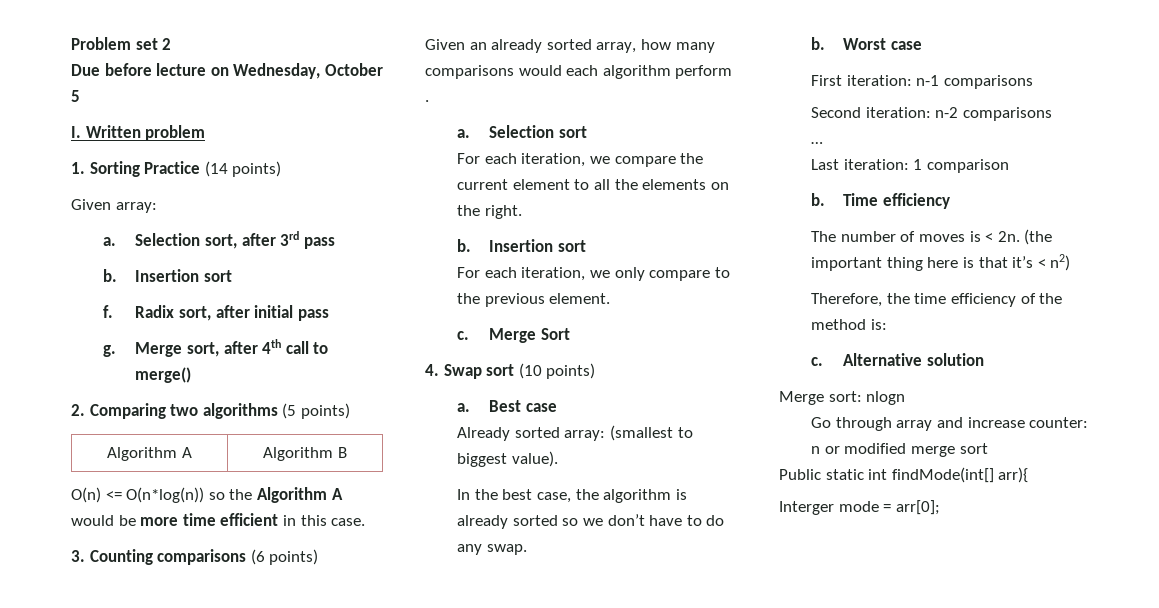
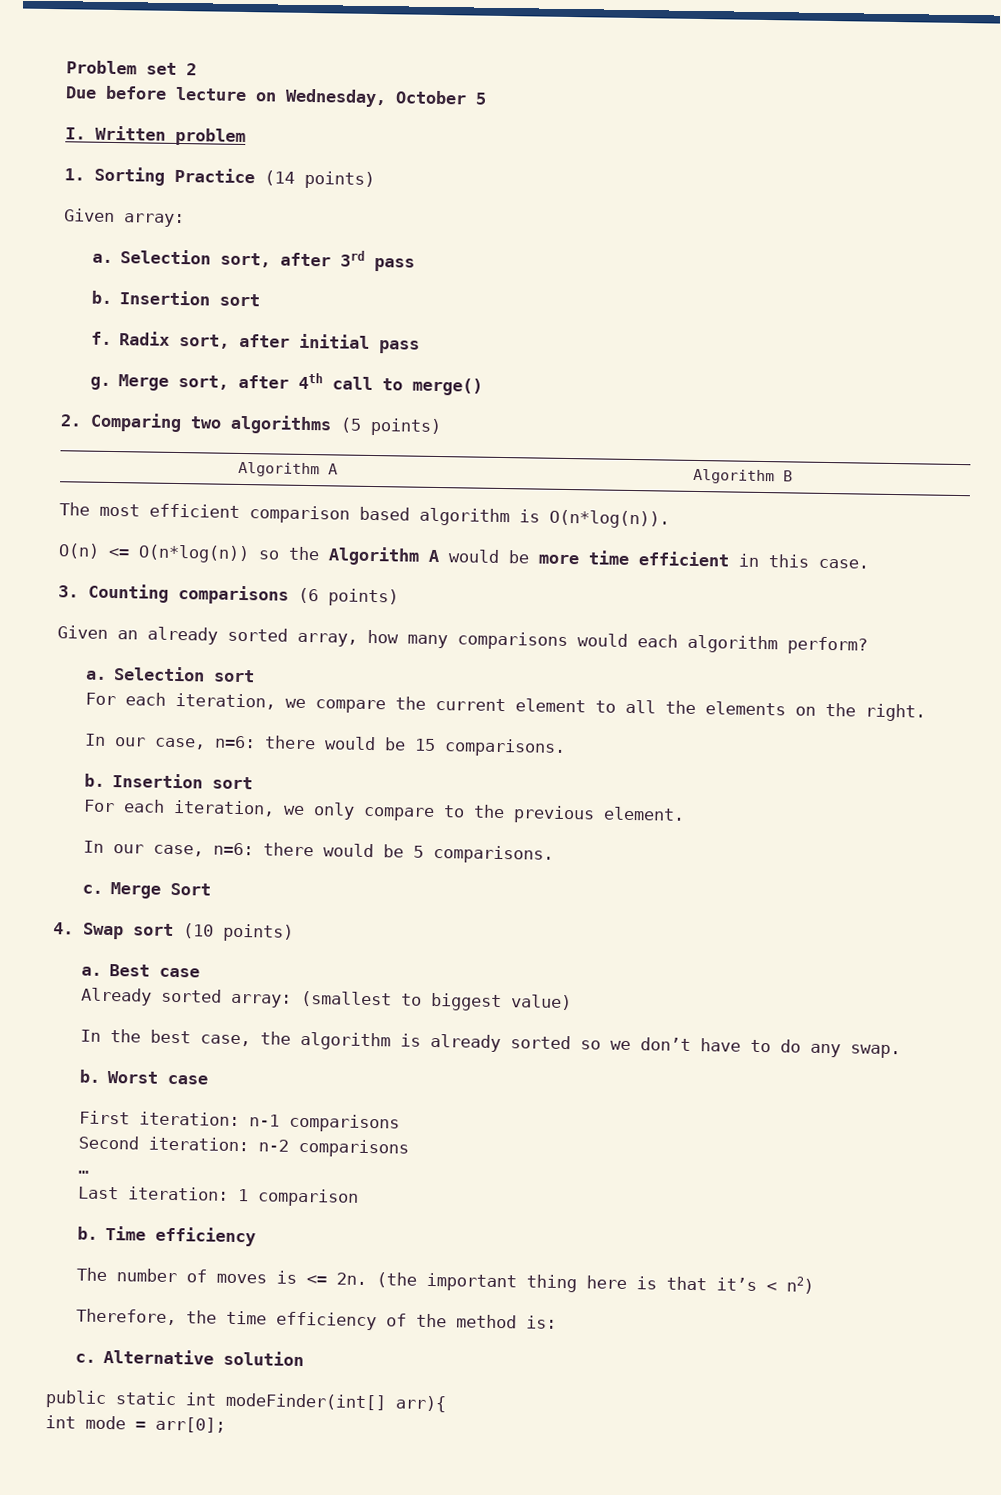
(347, 452) none -> [59,502,670,529] // The most efficient comparison based algorithm is O(n*log(n)).
[675,65,733,79] [425,100,429,102] perform . -> [787,636,868,655] perform?
(522, 212) none -> [83,733,566,757] // In our case, n=6: there would be 15 comparisons.
(611, 298) none -> [82,840,554,864] // In our case, n=6: there would be 5 comparisons.
[511,451,558,467] value). -> [509,994,572,1011] value)
[985,233,994,242] < -> [305,1275,327,1285] <=
[779,391,906,405] [811,417,1089,431] [811,443,988,457] [779,469,821,480] Merge sort: nlogn // Go through array and increase counter: n or modified merge sort // Public -> [45,1390,107,1409] public
[891,467,994,483] findMode(int[] -> [225,1392,387,1411] modeFinder(int[]
[779,501,834,515] Interger -> [45,1415,76,1429] int

